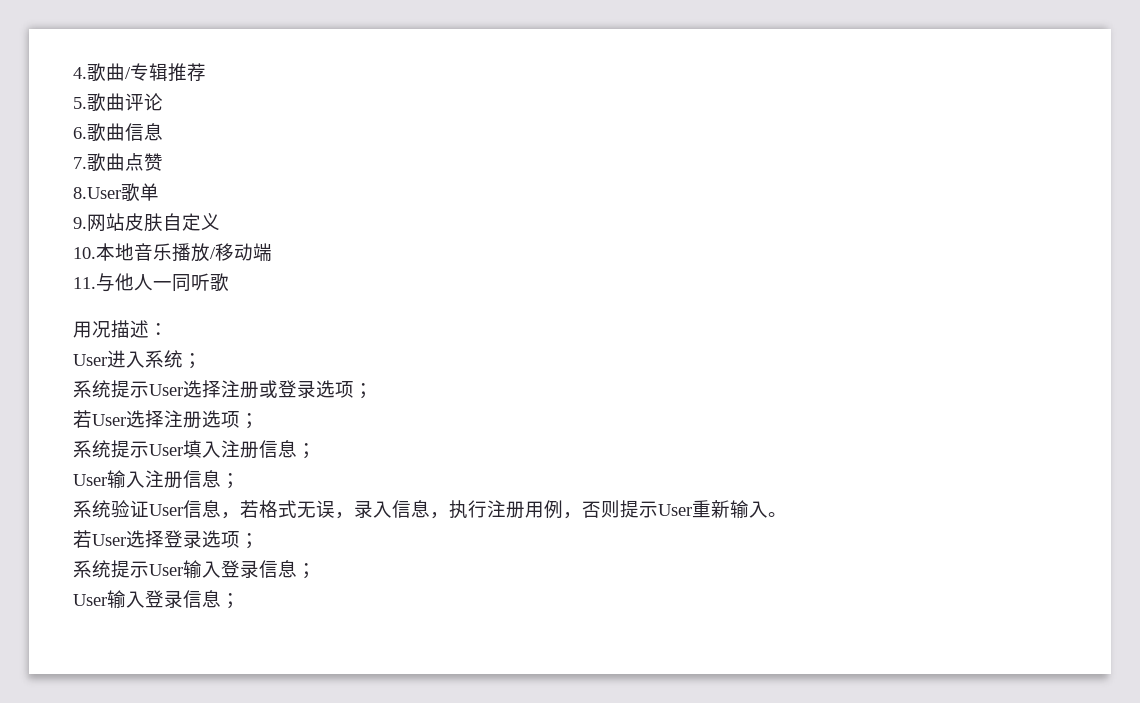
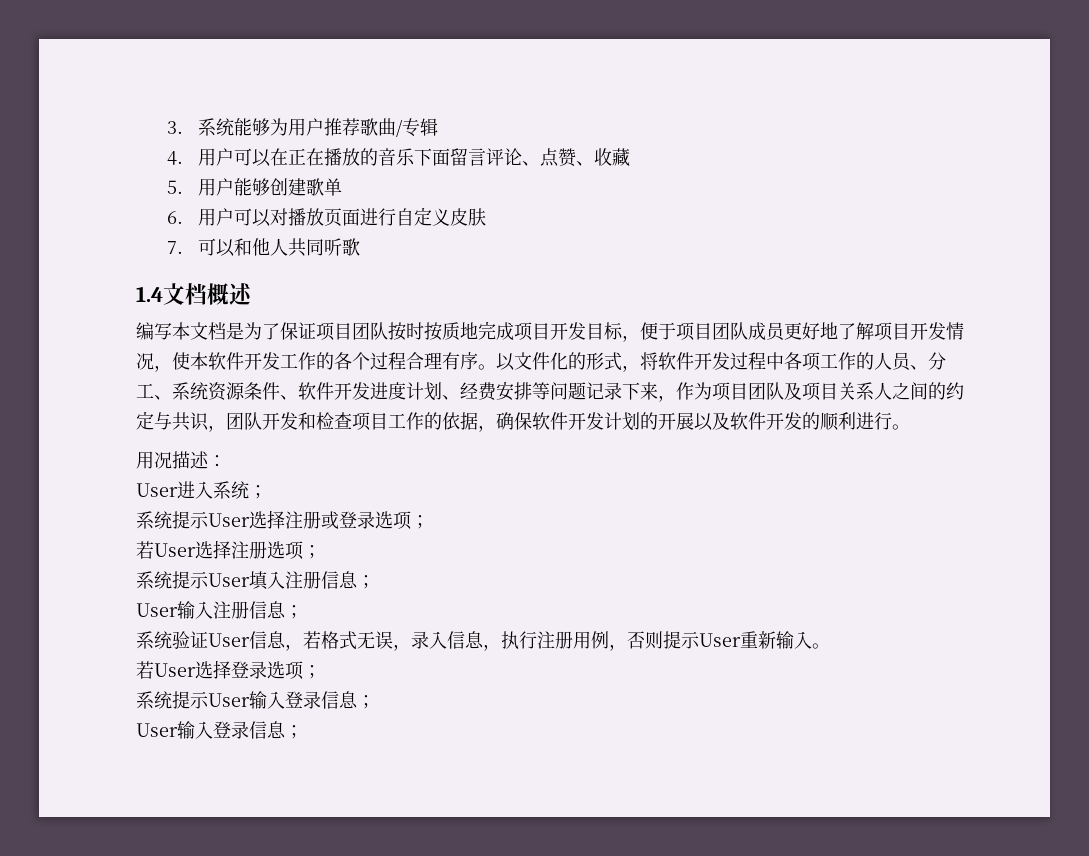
[73,63,206,82] [73,93,163,112] [73,123,163,142] [73,153,163,172] [73,183,159,202] [73,213,220,232] [73,243,272,262] [73,273,229,292] 4.歌曲/专辑推荐 // 5.歌曲评论 // 6.歌曲信息 // 7.歌曲点赞 // 8.User歌单 // 9.网站皮肤自定义 // 10.本地音乐播放/移动端 // 11.与他人一同听歌 -> [166,118,438,137] [166,148,630,167] [166,178,342,196] [166,207,486,227] [166,238,360,257] [136,283,252,305] [136,321,964,342] [136,352,946,372] [136,381,964,402] [136,411,910,432] 3.系统能够为用户推荐歌曲/专辑 // 4.用户可以在正在播放的音乐下面留言评论、点赞、收藏 // 5.用户能够创建歌单 // 6.用户可以对播放页面进行自定义皮肤 // 7.可以和他人共同听歌 // 1.4文档概述 // 编写本文档是为了保证项目团队按时按质地完成项目开发目标，便于项目团队成员更好地了解项目开发情况，使本软件开发工作的各个过程合理有序。以文件化的形式，将软件开发过程中各项工作的人员、分工、系统资源条件、软件开发进度计划、经费安排等问题记录下来，作为项目团队及项目关系人之间的约定与共识，团队开发和检查项目工作的依据，确保软件开发计划的开展以及软件开发的顺利进行。

